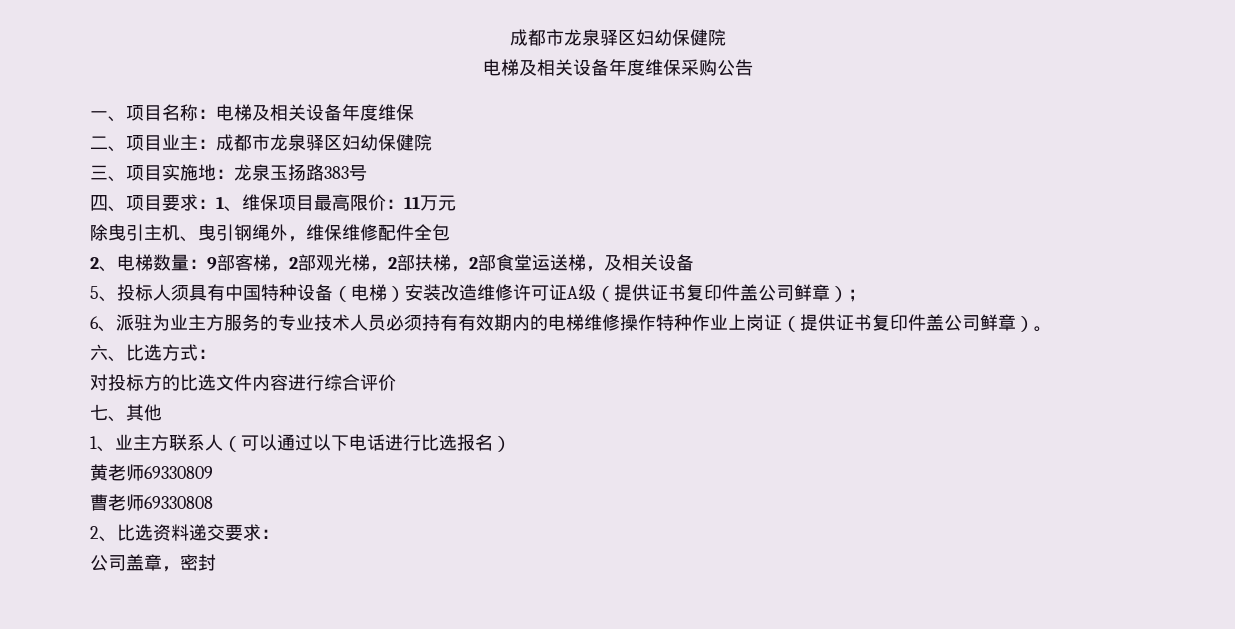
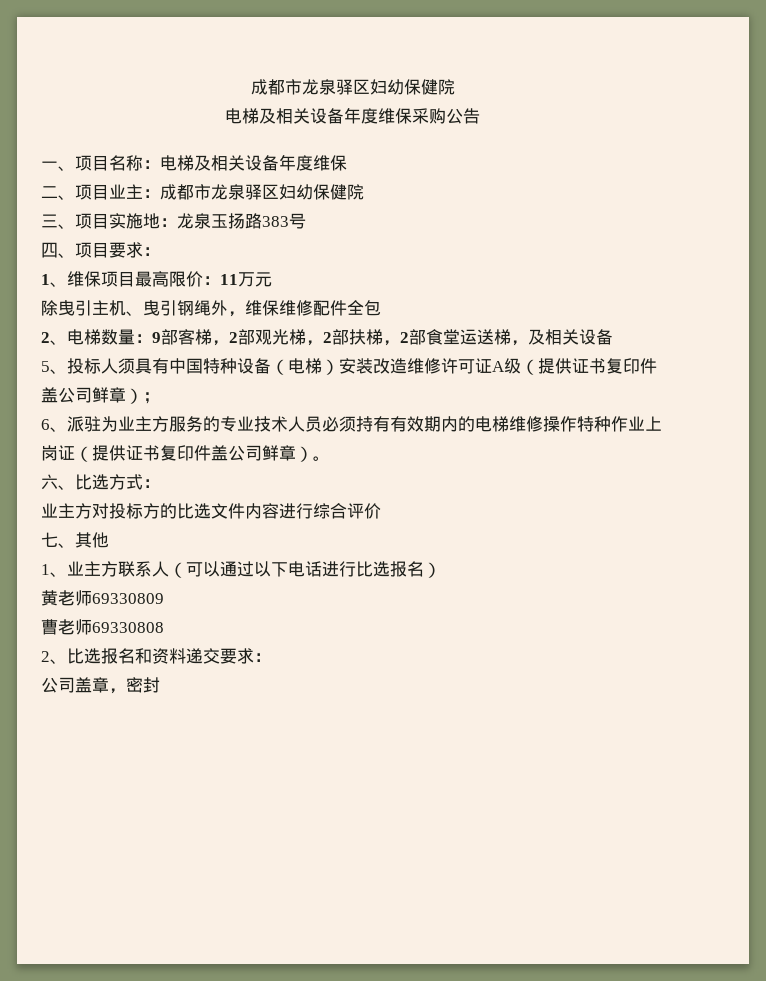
(216, 204) none -> (160, 251) //
(216, 354) none -> [41,503,92,519] 业主方
(153, 532) none -> [101,648,152,664] 报名和

